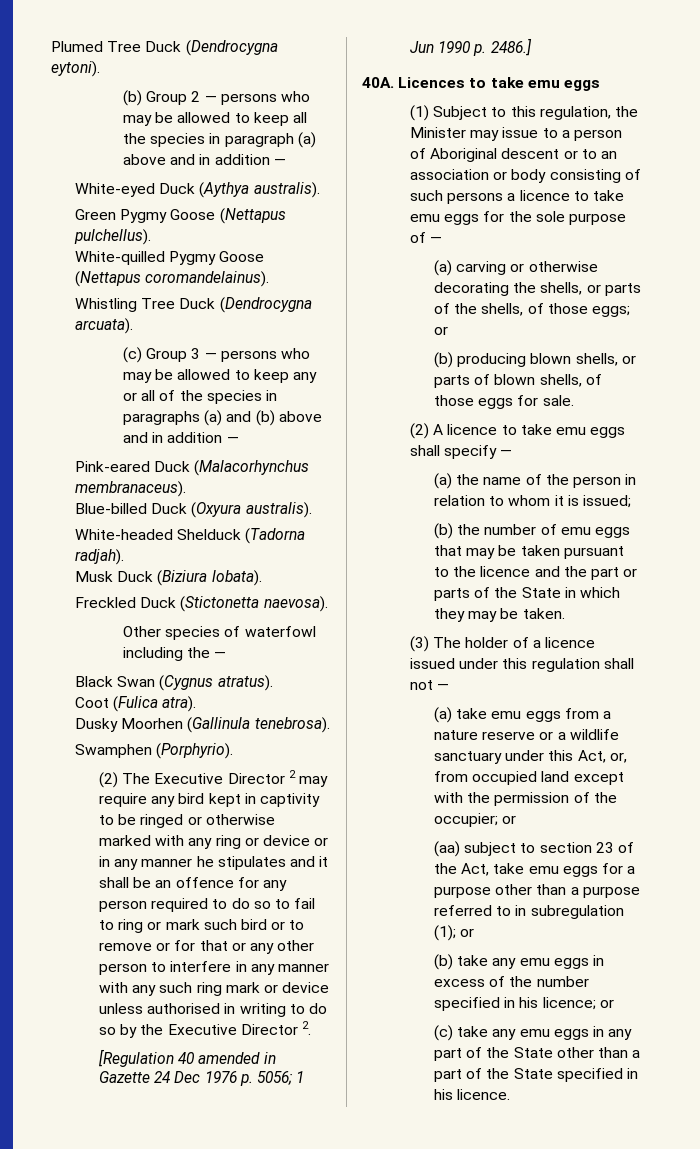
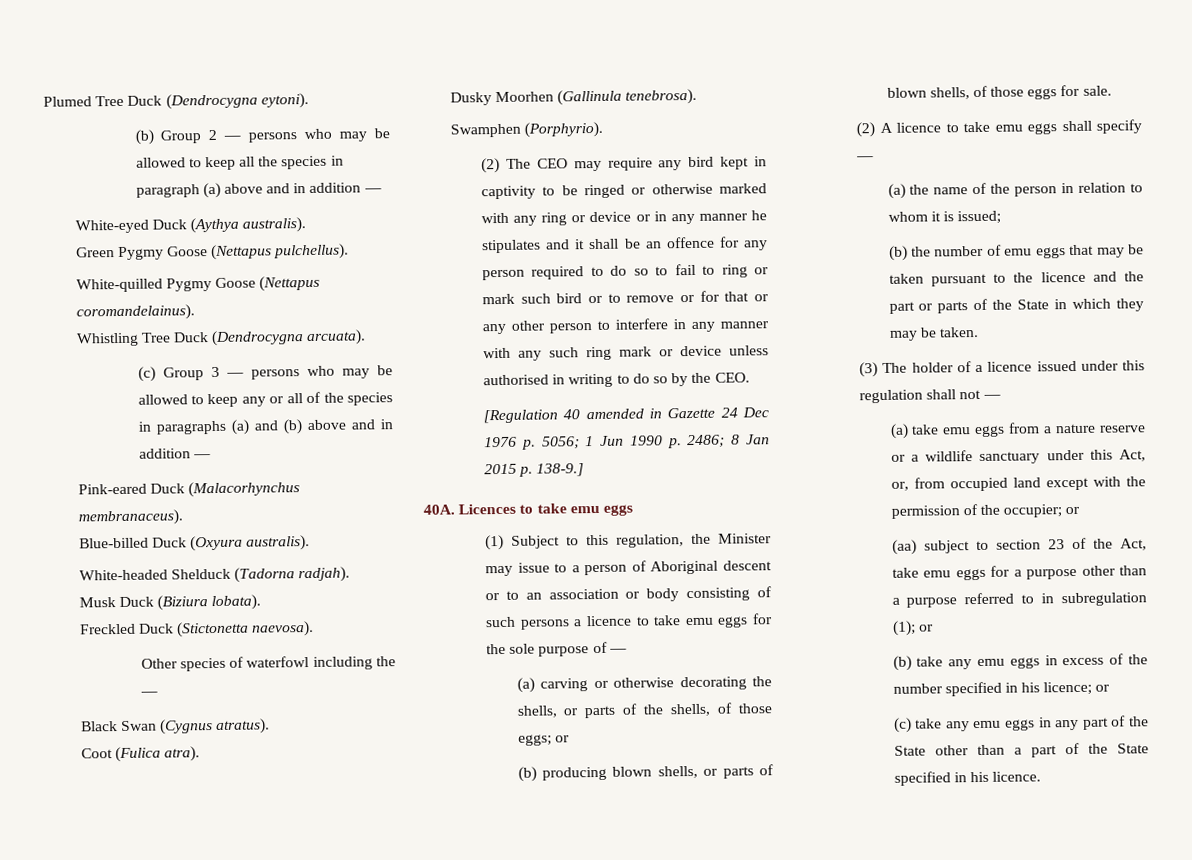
[154,770,296,784] Executive Director 2 -> [536,158,568,169] CEO
[167,1021,311,1035] Executive Director 2. -> [714,372,750,383] CEO.
[490,38,532,56] 2486.] -> [687,434,770,449] [484,463,585,477] 2486; 8 Jan 2015 p. 138-9.]

